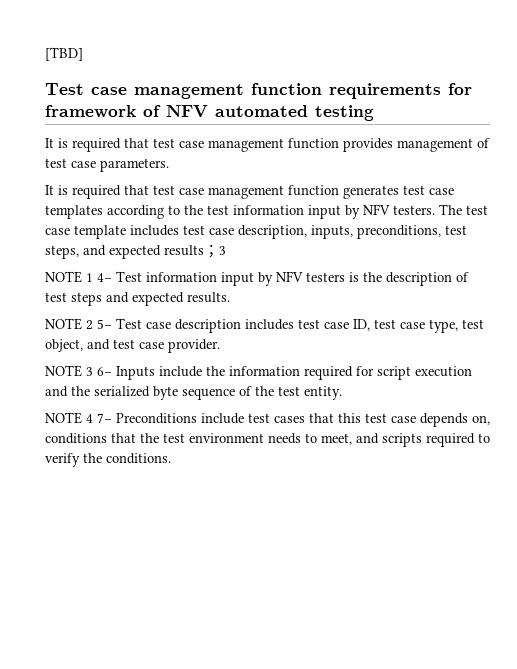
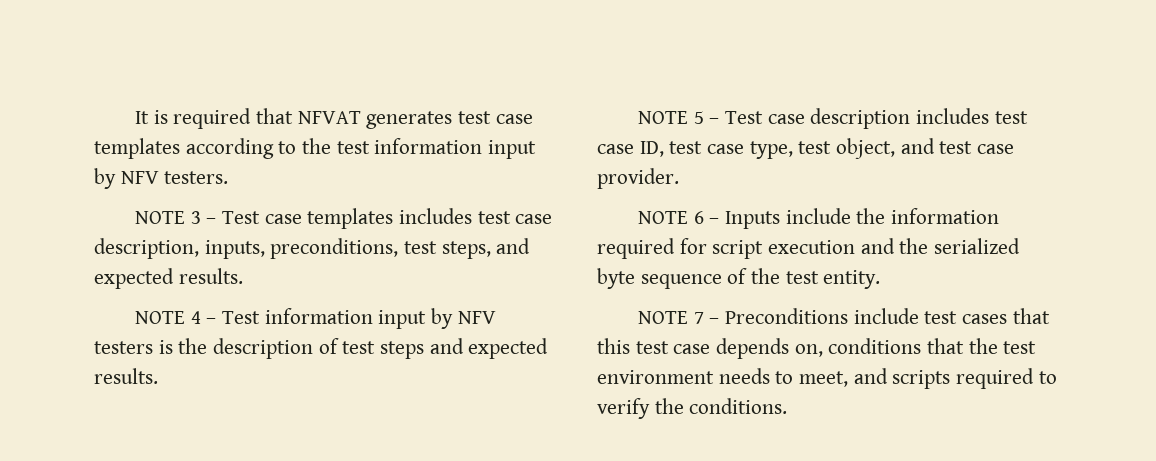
[45,47,83,61] [45,83,472,99] [45,105,374,121] [45,138,490,152] [45,158,169,172] [45,185,339,199] [TBD] // Test case management function requirements for framework of NFV automated testing // It is required that test case management function provides management of test case parameters. // It is required that test case management function -> [135,108,361,129] It is required that NFVAT
[439,204,488,215] [45,225,126,239] The test case template -> [135,208,394,229] // NOTE 3 – Test case templates
[164,244,226,258] [45,271,112,283] results；3 // NOTE 1 4– -> [178,268,243,284] [135,311,217,324] results. // NOTE 4 –
[86,319,112,330] 2 5– -> [693,111,720,124] 5 –
[86,367,112,376] 3 6– -> [693,211,720,224] 6 –
[86,413,112,423] 4 7– -> [693,312,720,324] 7 –

